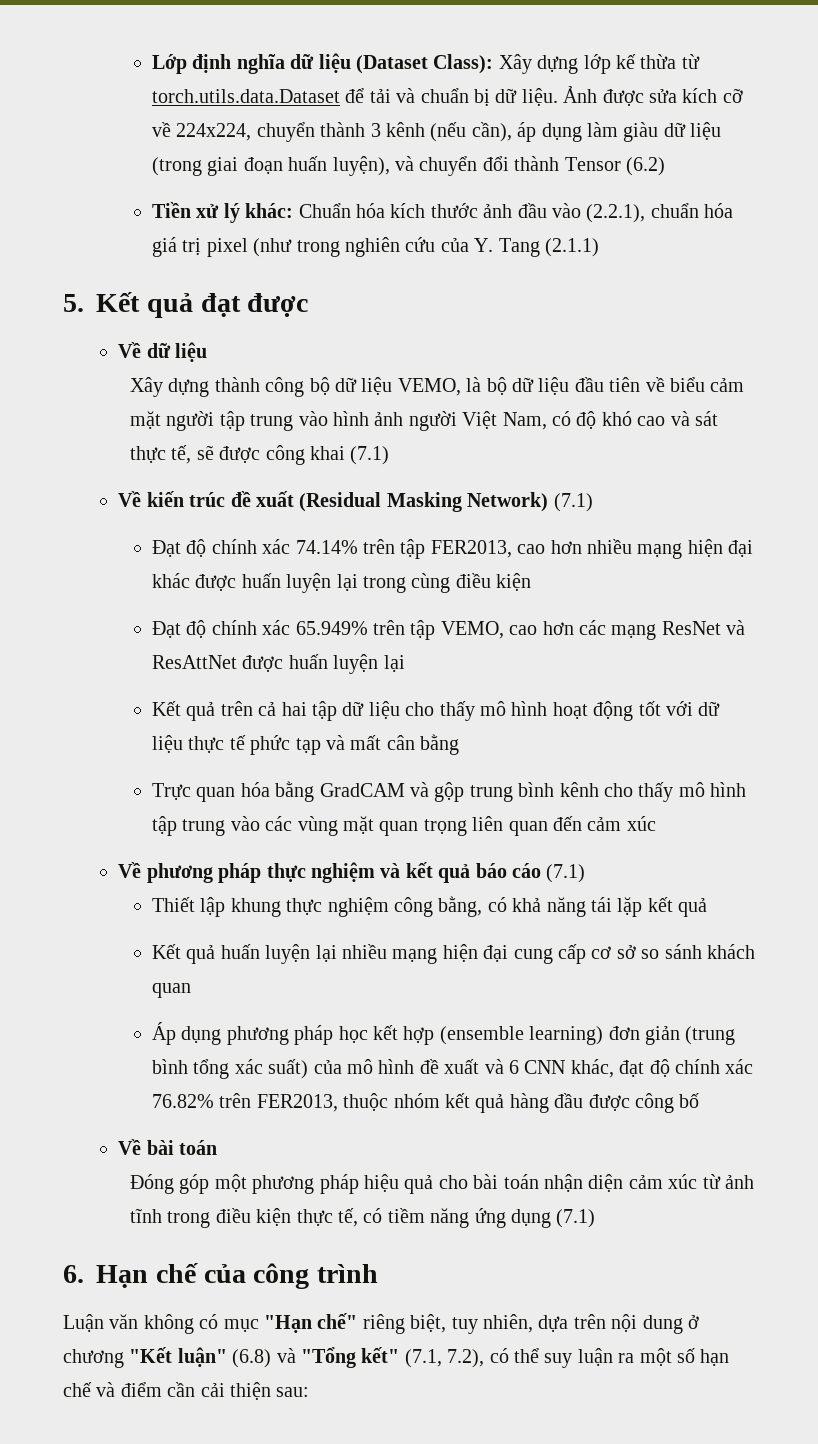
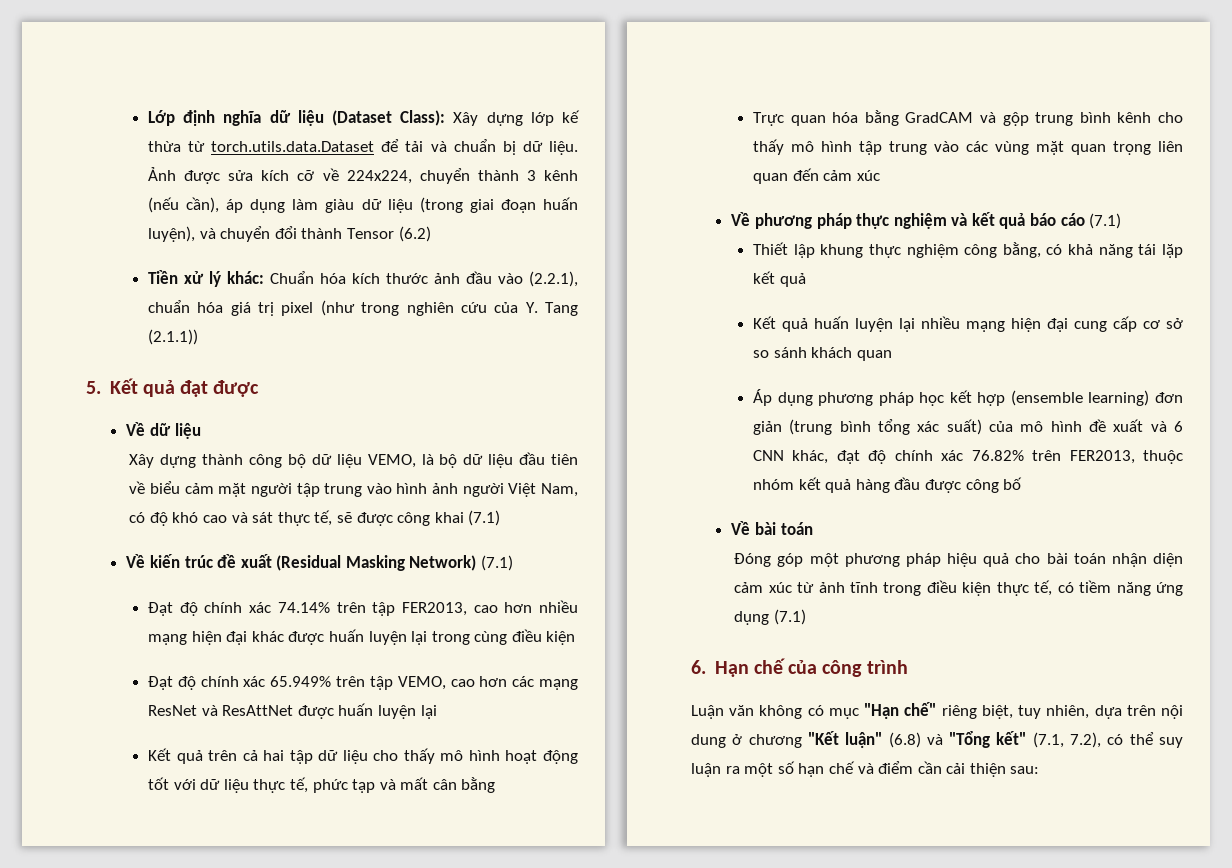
[544,238,599,257] (2.1.1) -> [147,329,198,345] (2.1.1))
[229,735,246,750] tế -> [289,777,308,793] tế,

